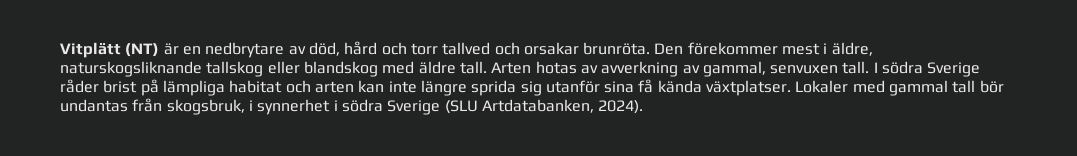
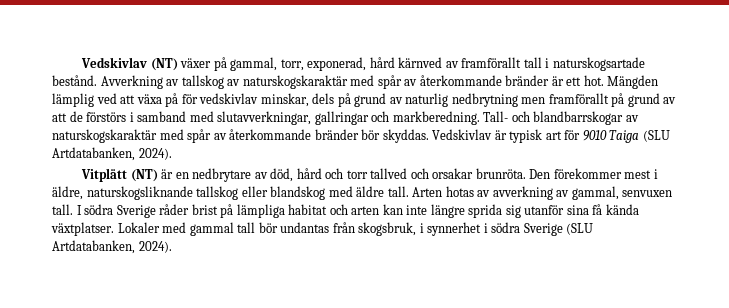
(60, 50) none -> [81,57,645,71] [52,75,659,89] [52,93,677,107] [52,111,639,125] [52,129,670,143] [52,147,172,161] Vedskivlav (NT) växer på gammal, torr, exponerad, hård kärnved av framförallt tall i naturskogsartade bestånd. Avverkning av tallskog av naturskogskaraktär med spår av återkommande bränder är ett hot. Mängden lämplig ved att växa på för vedskivlav minskar, dels på grund av naturlig nedbrytning men framförallt på grund av att de förstörs i samband med slutavverkningar, gallringar och markberedning. Tall- och blandbarrskogar av naturskogskaraktär med spår av återkommande bränder bör skyddas. Vedskivlav är typisk art för 9010 Taiga (SLU Artdatabanken, 2024). //

